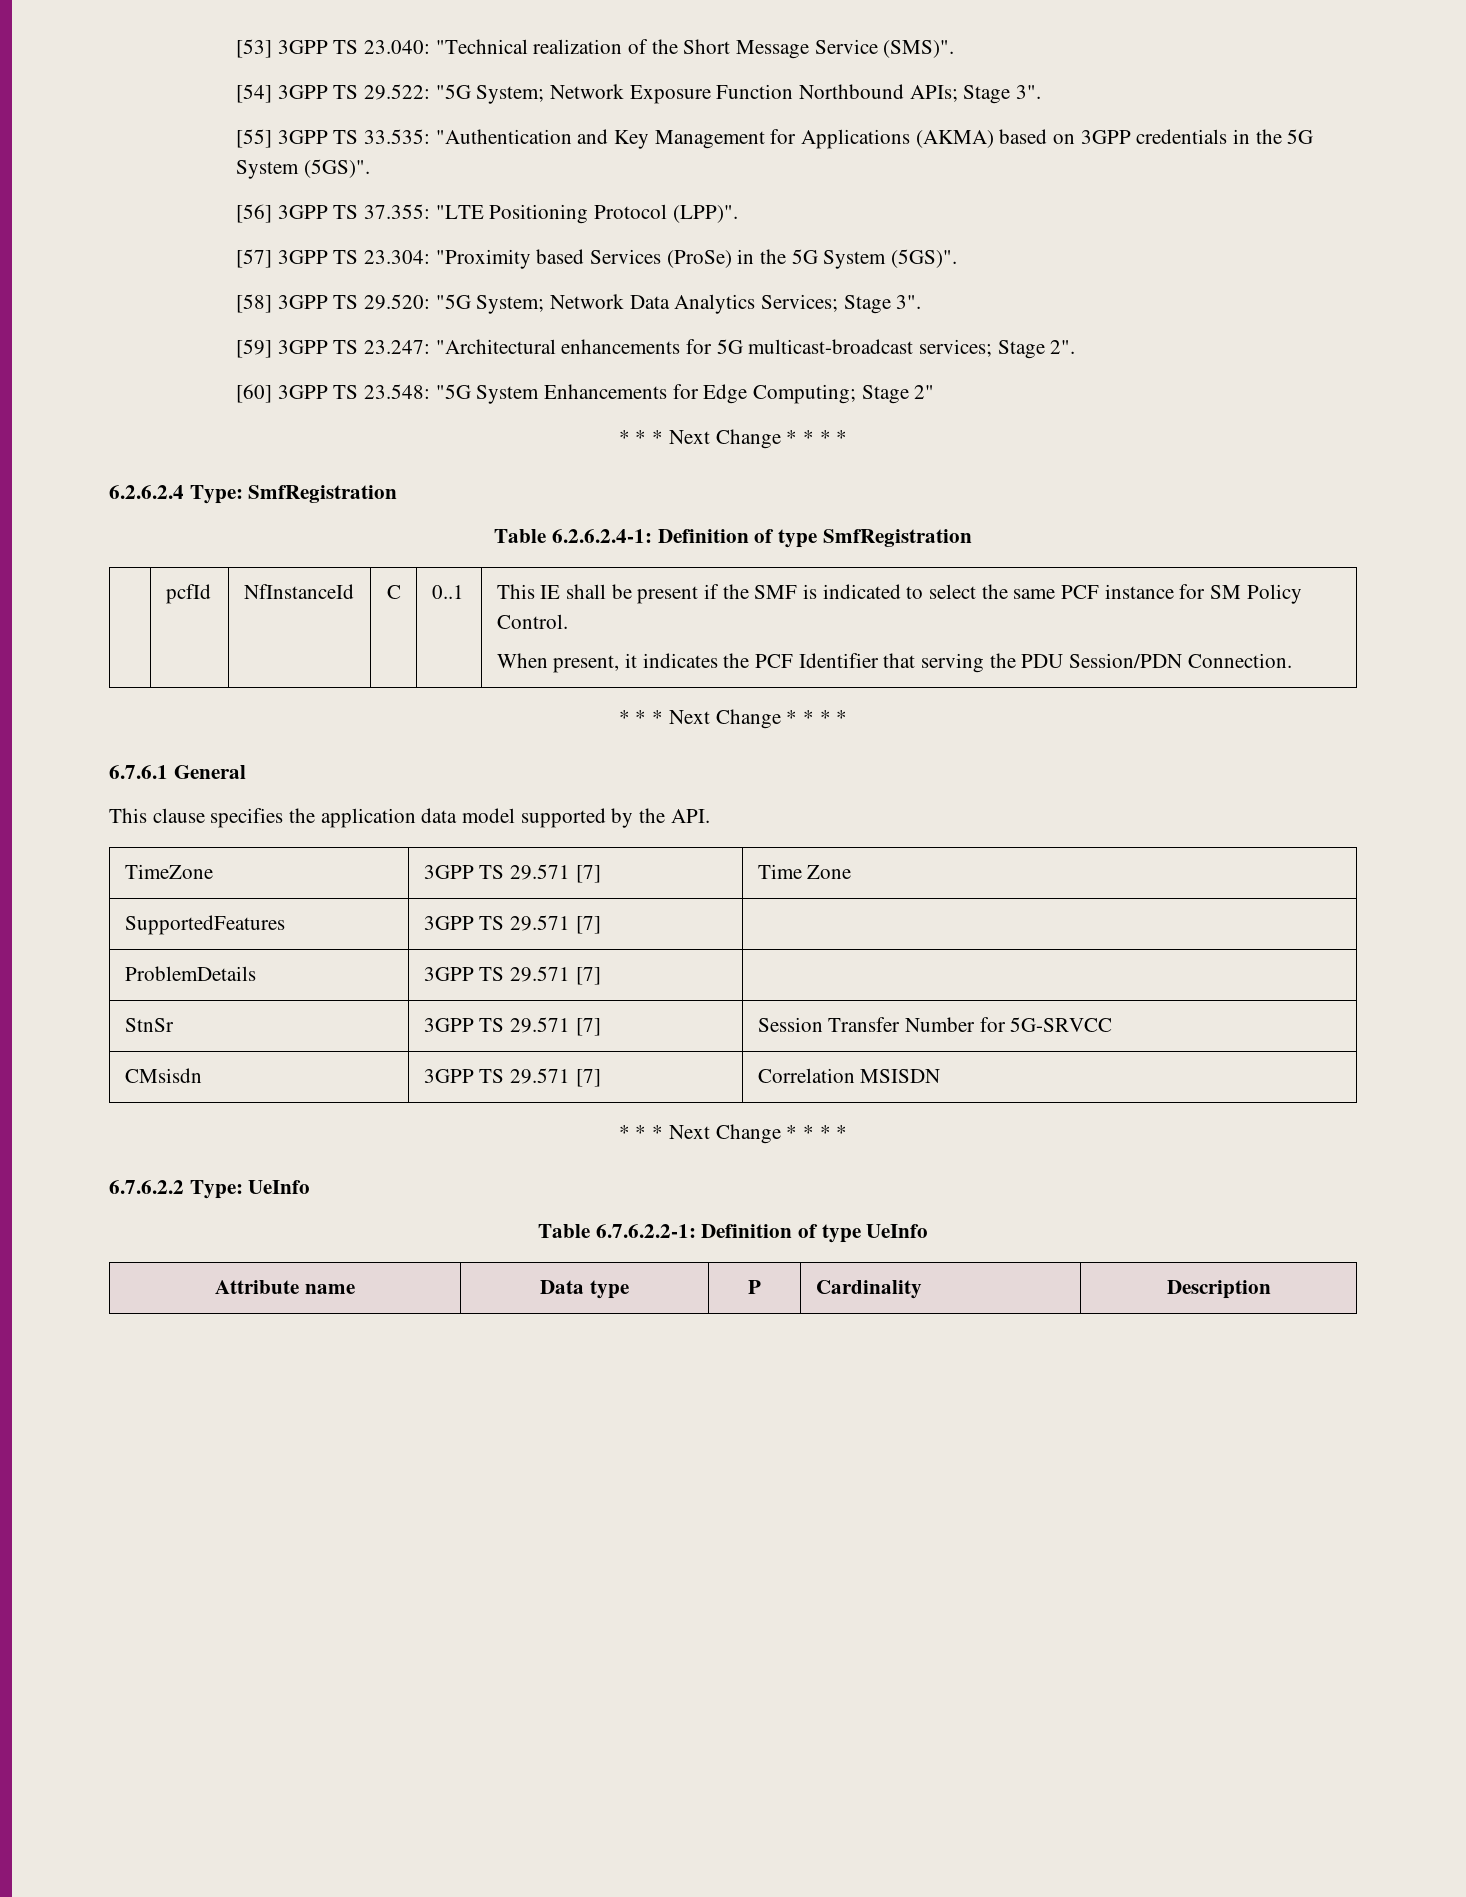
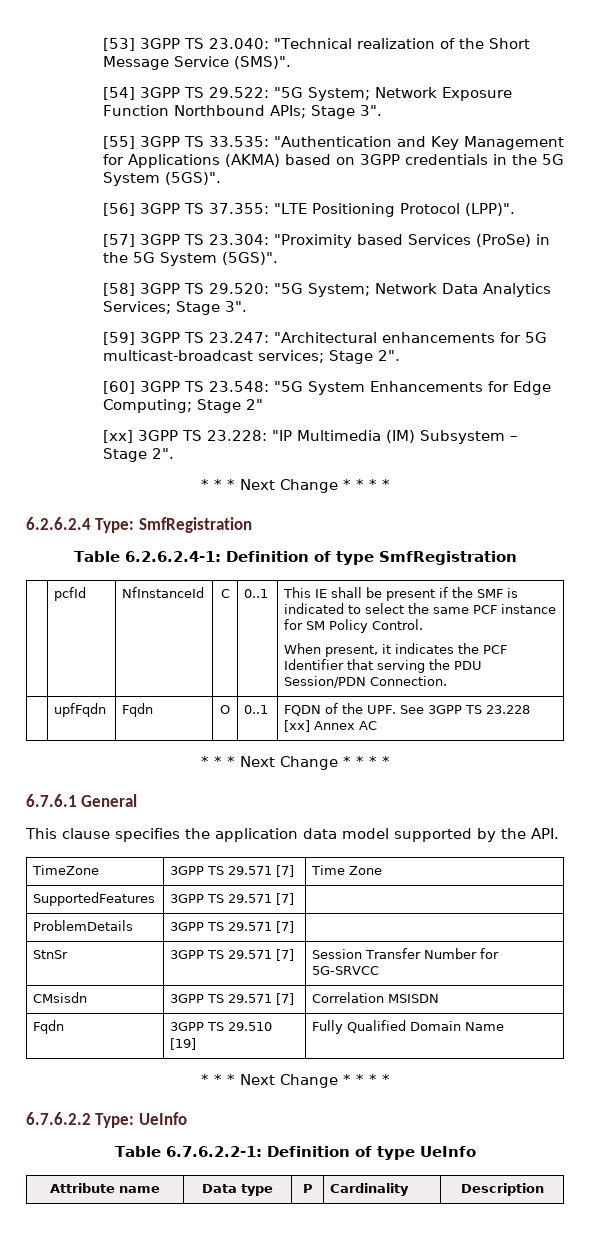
(935, 392) none -> [102,430,518,444] [102,448,174,462] // [xx] 3GPP TS 23.228: "IP Multimedia (IM) Subsystem – Stage 2".
(1292, 660) none -> [54,703,107,717] [122,703,154,717] [220,705,230,714] [244,705,269,714] [284,703,531,716] [284,720,378,732] // | upfFqdn | Fqdn | O | 0..1 | FQDN of the UPF. See 3GPP TS 23.228 [xx] Annex AC
(941, 1076) none -> [33,1020,65,1034] [170,1022,273,1031] [170,1038,197,1050] [312,1020,505,1034] // Fqdn | 3GPP TS 29.510 [19] | Fully Qualified Domain Name

